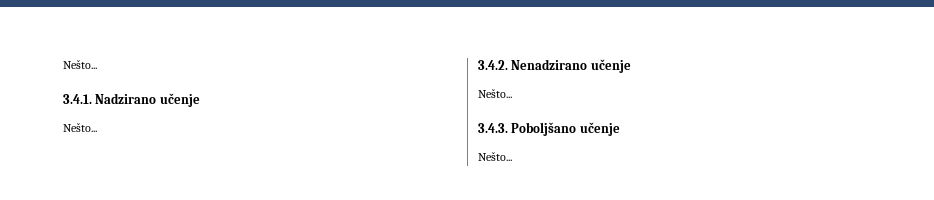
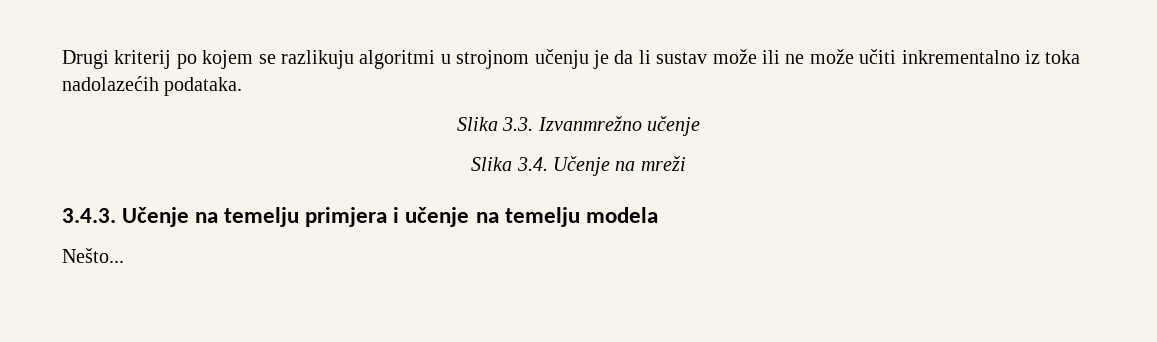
[63,60,97,69] [63,93,200,107] [63,123,97,132] [478,59,631,73] [478,89,512,98] [478,122,620,136] Nešto... // 3.4.1. Nadzirano učenje // Nešto... // 3.4.2. Nenadzirano učenje // Nešto... // 3.4.3. Poboljšano učenje -> [62,49,1081,69] [62,76,243,96] [456,116,701,136] [471,156,686,176] [62,207,658,227] Drugi kriterij po kojem se razlikuju algoritmi u strojnom učenju je da li sustav može ili ne može učiti inkrementalno iz toka nadolazećih podataka. // Slika 3.3. Izvanmrežno učenje // Slika 3.4. Učenje na mreži // 3.4.3. Učenje na temelju primjera i učenje na temelju modela

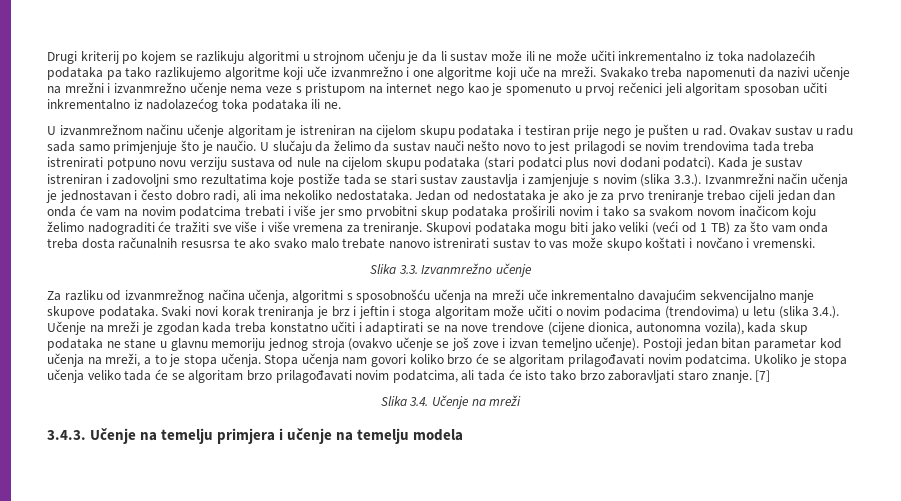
[164,77,243,96] [456,116,701,136] podataka. // Slika 3.3. Izvanmrežno učenje -> [47,66,850,80] [47,82,827,96] [47,98,341,112] [47,124,854,138] [47,140,815,154] [47,157,804,170] [47,173,848,187] [46,189,836,203] [47,205,817,219] [47,221,829,235] [47,237,815,251] [370,263,532,277] [47,289,815,303] [47,305,840,319] [47,321,808,335] [47,337,842,351] [47,353,848,367] [47,369,771,383] podataka pa tako razlikujemo algoritme koji uče izvanmrežno i one algoritme koji uče na mreži. Svakako treba napomenuti da nazivi učenje na mrežni i izvanmrežno učenje nema veze s pristupom na internet nego kao je spomenuto u prvoj rečenici jeli algoritam sposoban učiti inkrementalno iz nadolazećog toka podataka ili ne. // U izvanmrežnom načinu učenje algoritam je istreniran na cijelom skupu podataka i testiran prije nego je pušten u rad. Ovakav sustav u radu sada samo primjenjuje što je naučio. U slučaju da želimo da sustav nauči nešto novo to jest prilagodi se novim trendovima tada treba istrenirati potpuno novu verziju sustava od nule na cijelom skupu podataka (stari podatci plus novi dodani podatci). Kada je sustav istreniran i zadovoljni smo rezultatima koje postiže tada se stari sustav zaustavlja i zamjenjuje s novim (slika 3.3.). Izvanmrežni način učenja je jednostavan i često dobro radi, ali ima nekoliko nedostataka. Jedan od nedostataka je ako je za prvo treniranje trebao cijeli jedan dan onda će vam na novim podatcima trebati i više jer smo prvobitni skup podataka proširili novim i tako sa svakom novom inačicom koju želimo nadograditi će tražiti sve više i više vremena za treniranje. Skupovi podataka mogu biti jako veliki (veći od 1 TB) za što vam onda treba dosta računalnih resusrsa te ako svako malo trebate nanovo istrenirati sustav to vas može skupo koštati i novčano i vremenski. // Slika 3.3. Izvanmrežno učenje // Za razliku od izvanmrežnog načina učenja, algoritmi s sposobnošću učenja na mreži uče inkrementalno davajućim sekvencijalno manje skupove podataka. Svaki novi korak treniranja je brz i jeftin i stoga algoritam može učiti o novim podacima (trendovima) u letu (slika 3.4.). Učenje na mreži je zgodan kada treba konstatno učiti i adaptirati se na nove trendove (cijene dionica, autonomna vozila), kada skup podataka ne stane u glavnu memoriju jednog stroja (ovakvo učenje se još zove i izvan temeljno učenje). Postoji jedan bitan parametar kod učenja na mreži, a to je stopa učenja. Stopa učenja nam govori koliko brzo će se algoritam prilagođavati novim podatcima. Ukoliko je stopa učenja veliko tada će se algoritam brzo prilagođavati novim podatcima, ali tada će isto tako brzo zaboravljati staro znanje. [7]
[62,248,124,263] // Nešto... -> (464, 435) none

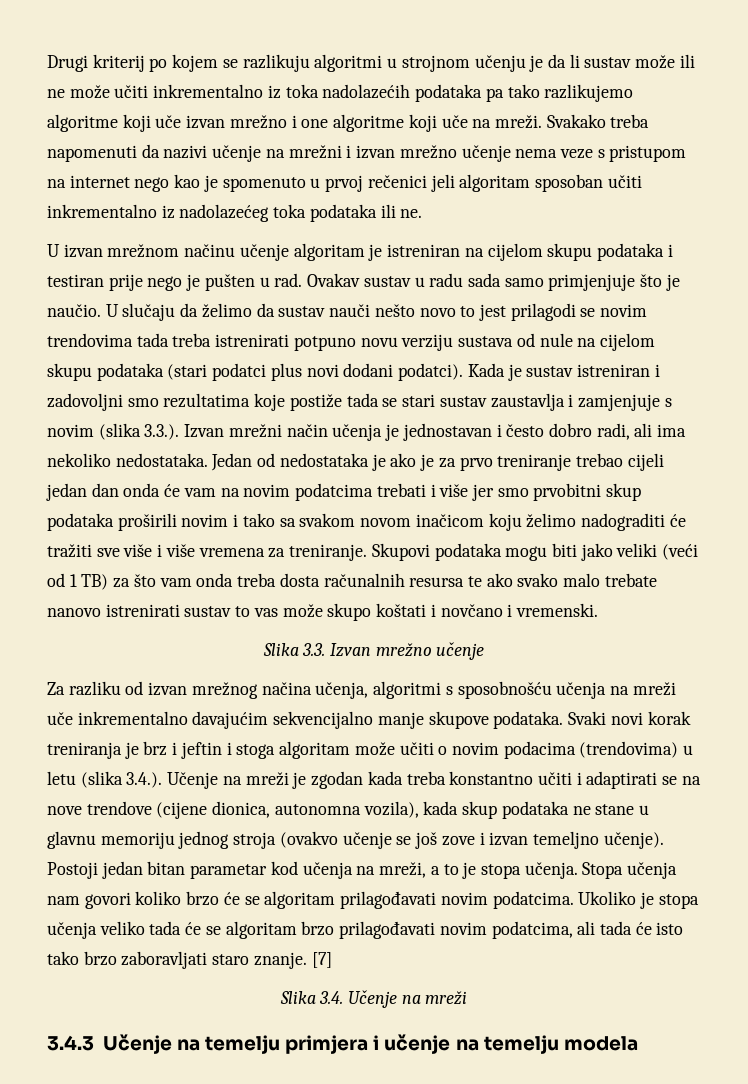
[330,66,403,78] izvanmrežno -> [186,115,287,129] izvan mrežno
[113,82,186,94] izvanmrežno -> [356,145,457,159] izvan mrežno
[146,98,219,112] nadolazećog -> [179,204,270,222] nadolazećeg
[59,124,143,136] izvanmrežnom -> [63,244,180,258] izvan mrežnom
[704,173,774,185] Izvanmrežni -> [184,424,282,438] Izvan mrežni
[180,241,230,249] resusrsa -> [409,577,465,587] resursa
[421,263,493,274] Izvanmrežno -> [330,643,432,657] Izvan mrežno
[124,289,204,303] izvanmrežnog -> [148,682,258,699] izvan mrežnog
[269,322,328,333] konstatno -> [449,771,534,785] konstantno
[47,430,86,440] 3.4.3. -> [47,1035,94,1051] 3.4.3

